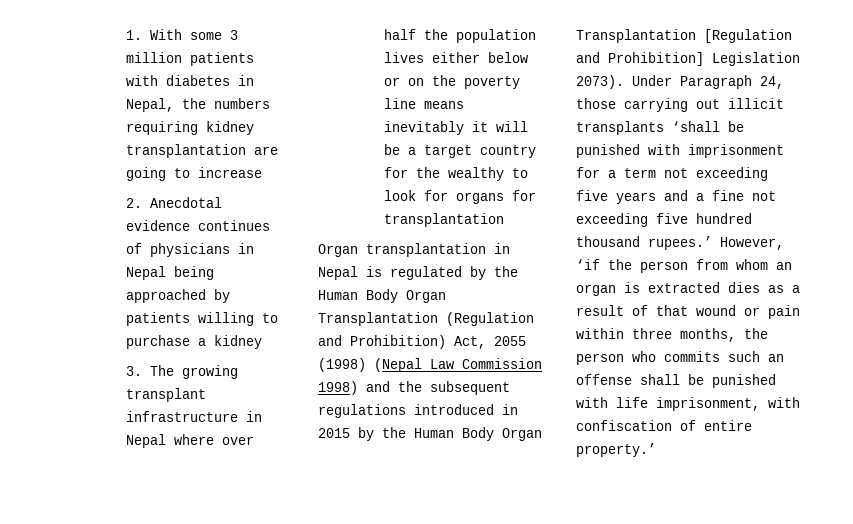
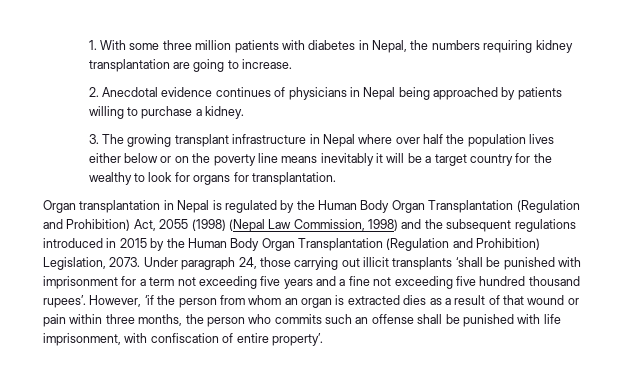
[230,30,239,40] 3 -> [162,40,192,50] three
[198,167,263,178] increase -> [242,59,293,69] increase.
[214,335,263,349] kidney -> [205,106,245,119] kidney.
[384,213,505,227] transplantation -> [251,172,336,185] transplantation.
[462,358,542,369] Commission -> [293,219,365,231] Commission,
[704,29,792,43] [576,52,800,66] [576,75,752,89] [Regulation and Prohibition] Legislation 2073). Under Paragraph -> [386,238,541,251] [43,257,236,270] (Regulation and Prohibition) Legislation, 2073. Under paragraph
[648,236,712,250] rupees.’ -> [43,295,86,308] rupees’.
[576,443,656,457] property.’ -> [271,333,323,346] property’.

